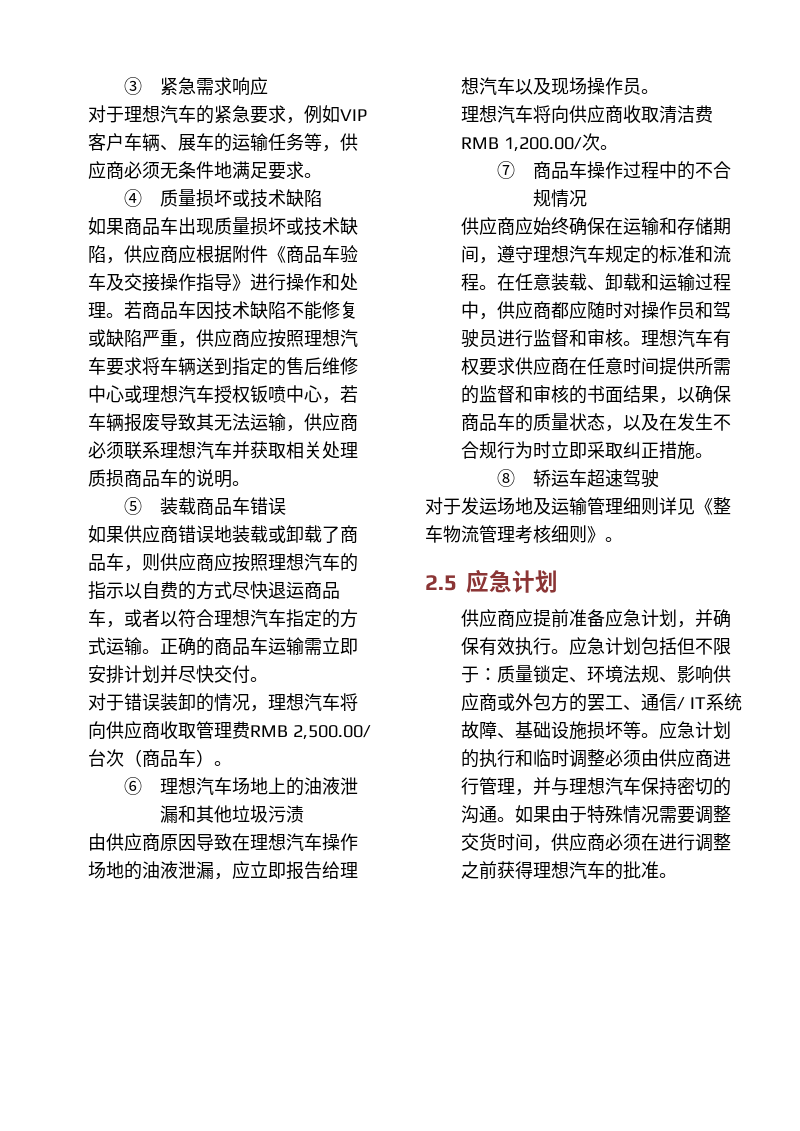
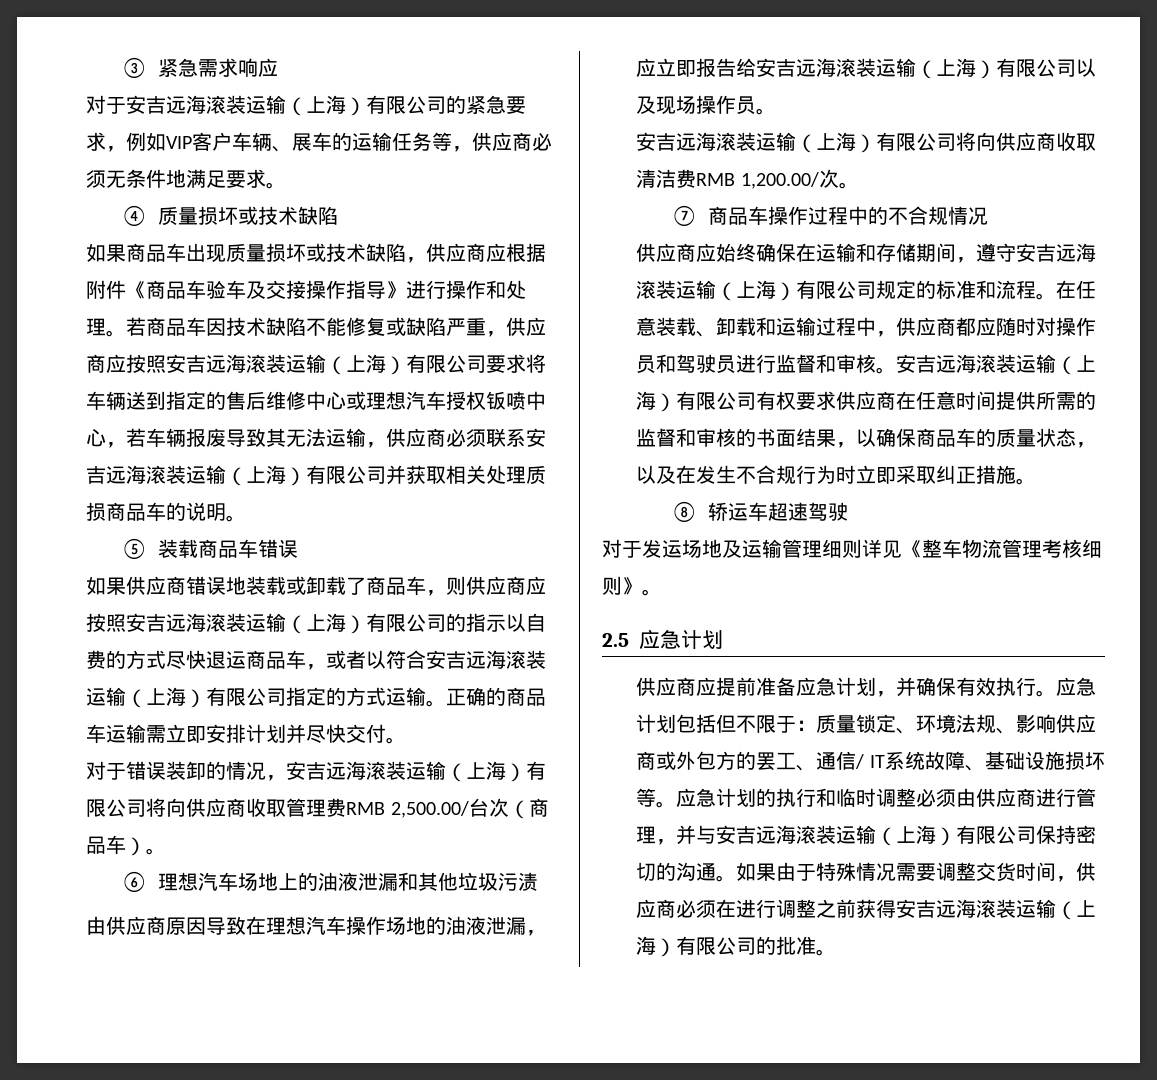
[123,105,196,123] 理想汽车 -> [126,95,447,116] 安吉远海滚装运输（上海）有限公司
[303,329,358,347] [87,357,106,375] 理想汽车 -> [166,354,487,375] 安吉远海滚装运输（上海）有限公司
[159,441,232,459] 理想汽车 -> [526,428,547,447] [86,465,387,486] 安吉远海滚装运输（上海）有限公司
[267,553,340,571] 理想汽车 -> [126,613,447,634] 安吉远海滚装运输（上海）有限公司
[213,609,286,627] 理想汽车 -> [426,650,547,669] [86,687,287,708] 安吉远海滚装运输（上海）有限公司
[267,693,340,711] 理想汽车 -> [286,761,547,782] [86,799,147,817] 安吉远海滚装运输（上海）有限公司
[339,862,358,878] [460,77,659,95] [460,105,533,123] 理想汽车以及现场操作员。 // 理想汽车 -> [756,58,1097,79] [636,95,777,115] [636,132,957,153] 安吉远海滚装运输（上海）有限公司以及现场操作员。 // 安吉远海滚装运输（上海）有限公司
[532,245,605,263] 理想汽车 -> [1016,243,1097,262] [636,280,877,301] 安吉远海滚装运输（上海）有限公司
[640,329,713,347] 理想汽车 -> [896,354,1097,375] [636,391,757,412] 安吉远海滚装运输（上海）有限公司
[568,777,641,795] 理想汽车 -> [716,825,1037,846] 安吉远海滚装运输（上海）有限公司
[532,861,605,879] 理想汽车 -> [896,899,1097,920] [636,936,757,957] 安吉远海滚装运输（上海）有限公司

